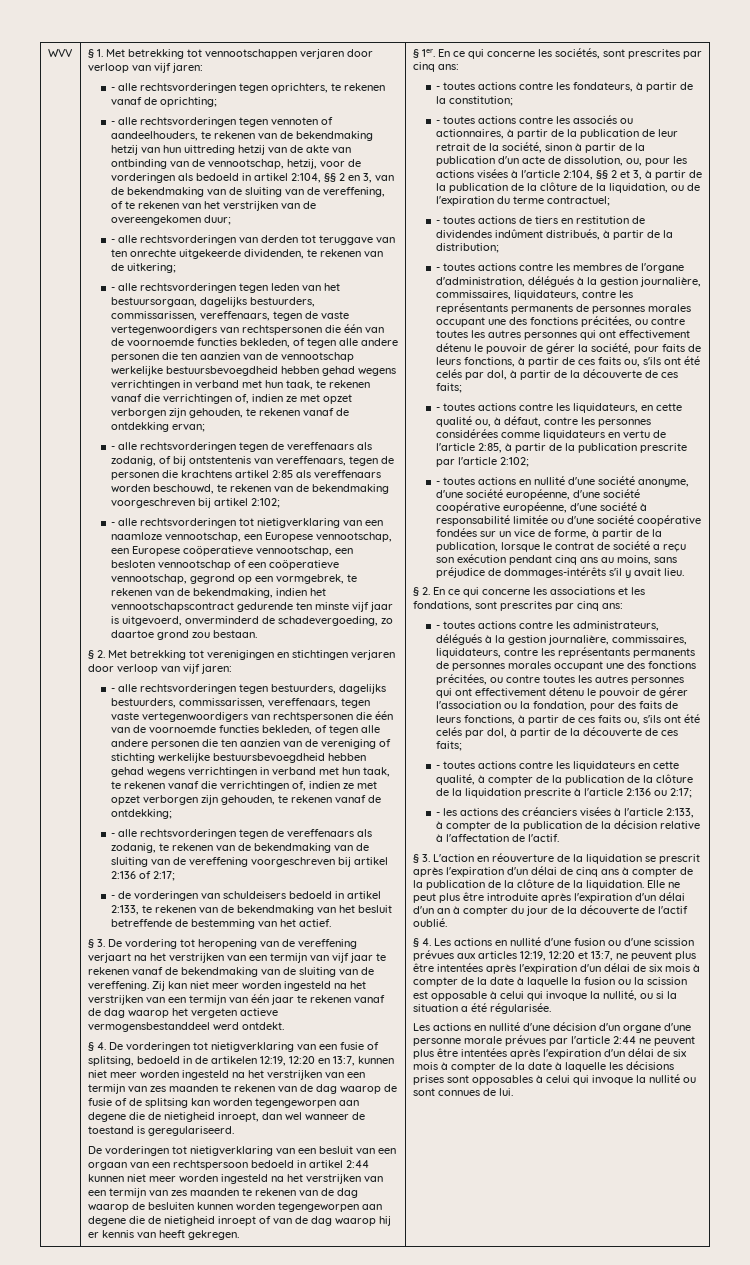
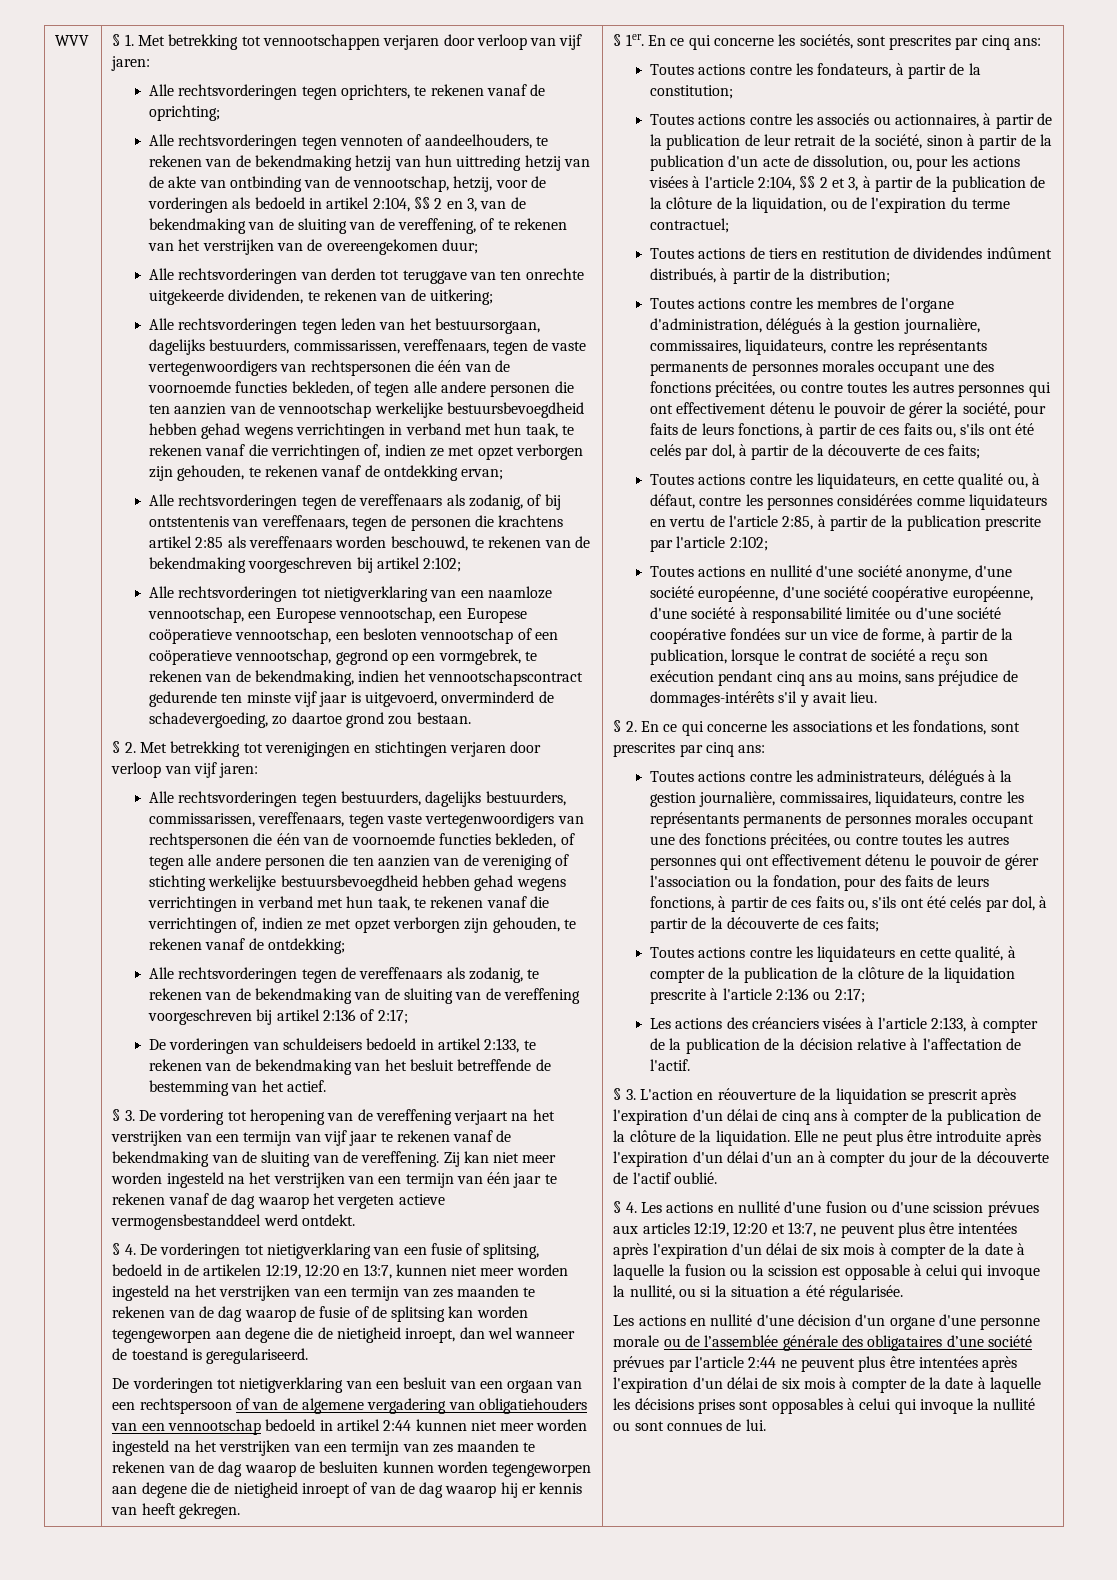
[110,83,137,91] - alle -> [149,84,175,96] Alle
[110,117,137,125] - alle -> [149,134,175,146] Alle
[110,235,137,243] - alle -> [149,268,175,280] Alle
[110,283,137,291] - alle -> [149,318,175,330] Alle
[110,442,137,450] - alle -> [149,494,175,506] Alle
[110,518,137,526] - alle -> [149,586,175,598] Alle
[110,684,137,692] - alle -> [149,791,175,803] Alle
[110,829,137,837] - alle -> [149,967,175,979] Alle
[110,891,131,899] - de -> [149,1039,167,1050] De
(248, 1165) none -> [235,1398,587,1414] [111,1419,261,1435] of van de algemene vergadering van obligatiehouders van een vennootschap
[435,82,475,90] - toutes -> [650,64,695,75] Toutes
[435,116,475,124] - toutes -> [650,114,695,125] Toutes
[435,216,475,224] - toutes -> [650,248,695,259] Toutes
[435,263,475,271] - toutes -> [650,298,695,309] Toutes
[435,403,475,411] - toutes -> [650,474,695,485] Toutes
[435,477,475,485] - toutes -> [650,566,695,577] Toutes
[435,621,475,629] - toutes -> [650,771,695,782] Toutes
[435,761,475,769] - toutes -> [650,947,695,958] Toutes
[435,808,457,816] - les -> [650,1018,672,1029] Les
(502, 1040) none -> [663,1335,1032,1351] ou de l’assemblée générale des obligataires d’une société

